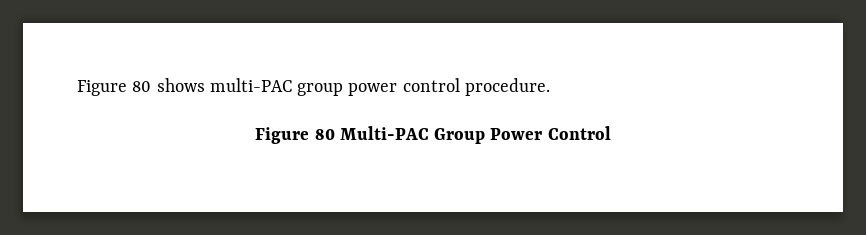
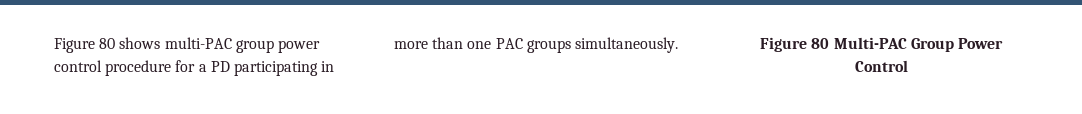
[464,78,550,96] procedure. -> [105,60,335,76] [394,37,678,53] procedure for a PD participating in more than one PAC groups simultaneously.

